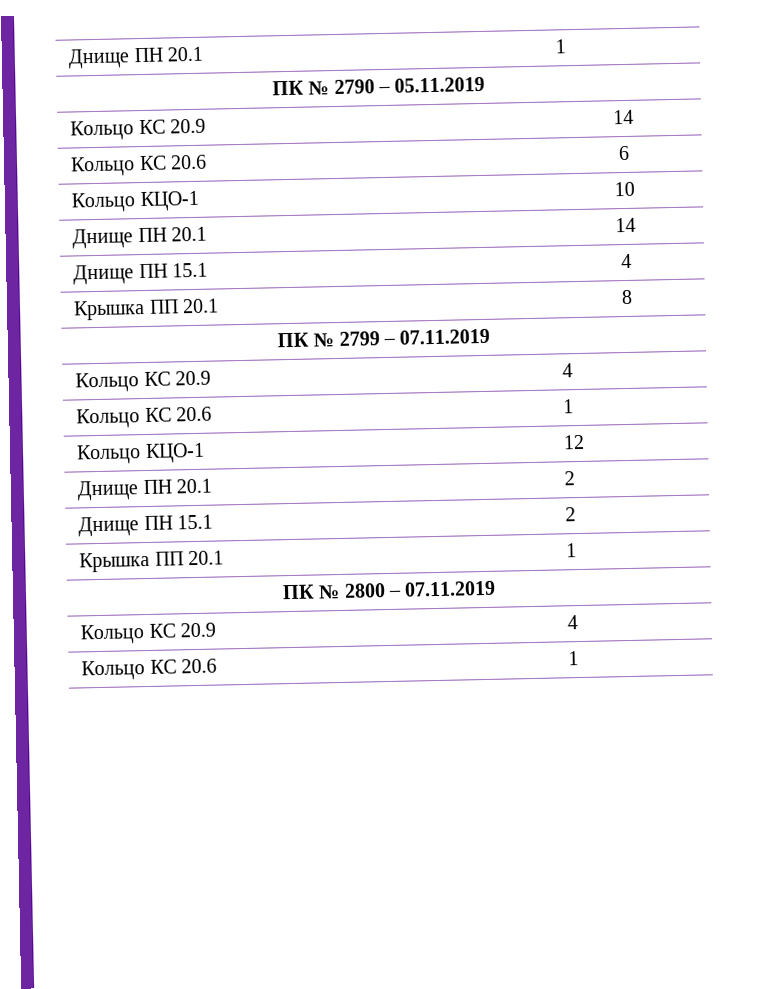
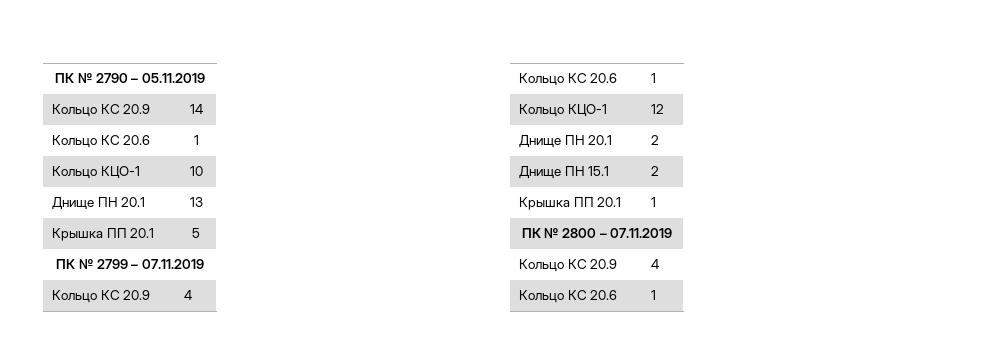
[68,46,204,69] [555,39,567,54] Днище ПН 20.1 | 1 // -> (55, 78) none
[617,145,630,161] 6 -> [193,135,199,145] 1
[614,217,636,233] [73,262,209,285] [620,253,632,269] [73,298,220,321] [620,289,633,305] 14 // Днище ПН 15.1 | 4 // Крышка ПП 20.1 | 8 -> [189,197,203,207] [51,228,155,241] [192,228,200,238] 13 // Крышка ПП 20.1 | 5

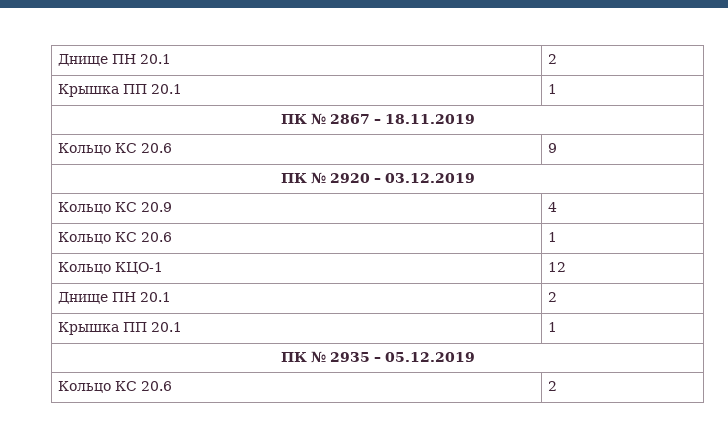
[55,73,205,83] [51,104,151,117] [189,104,203,114] [51,135,151,148] [193,135,199,145] [51,166,140,179] [189,166,203,176] [51,197,146,210] [189,197,203,207] [51,228,155,241] [192,228,200,238] [56,259,204,269] ПК № 2790 – 05.11.2019 // Кольцо КС 20.9 | 14 // Кольцо КС 20.6 | 1 // Кольцо КЦО-1 | 10 // Днище ПН 20.1 | 13 // Крышка ПП 20.1 | 5 // ПК № 2799 – 07.11.2019 -> [58,54,172,66] [548,54,558,64] [58,84,183,97] [548,84,558,94] [280,113,475,125] [58,143,173,155] [548,143,558,153] [280,172,475,184] Днище ПН 20.1 | 2 // Крышка ПП 20.1 | 1 // ПК № 2867 – 18.11.2019 // Кольцо КС 20.6 | 9 // ПК № 2920 – 03.12.2019
[518,166,610,179] [650,166,659,176] [518,197,622,210] [650,197,656,207] [521,228,673,238] [518,259,618,272] [650,259,659,269] [518,290,618,303] [650,290,656,300] // Днище ПН 15.1 | 2 // Крышка ПП 20.1 | 1 // ПК № 2800 – 07.11.2019 // Кольцо КС 20.9 | 4 // Кольцо КС 20.6 | 1 -> [58,322,183,335] [548,322,558,332] [280,351,475,363] [58,381,173,393] [548,381,558,391] // Крышка ПП 20.1 | 1 // ПК № 2935 – 05.12.2019 // Кольцо КС 20.6 | 2

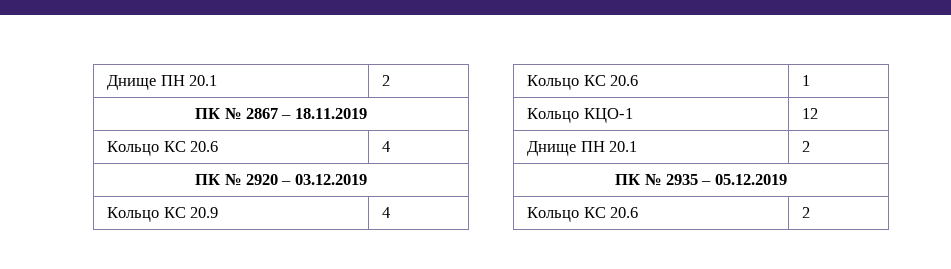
[58,54,172,66] [548,54,558,64] [58,84,183,97] [548,84,558,94] Днище ПН 20.1 | 2 // Крышка ПП 20.1 | 1 -> [107,75,218,90] [382,75,391,86] Днище ПН 20.1 | 2
[548,143,558,153] 9 -> [382,141,391,152] 4
[58,322,183,335] [548,322,558,332] // Крышка ПП 20.1 | 1 -> (811, 146) none

